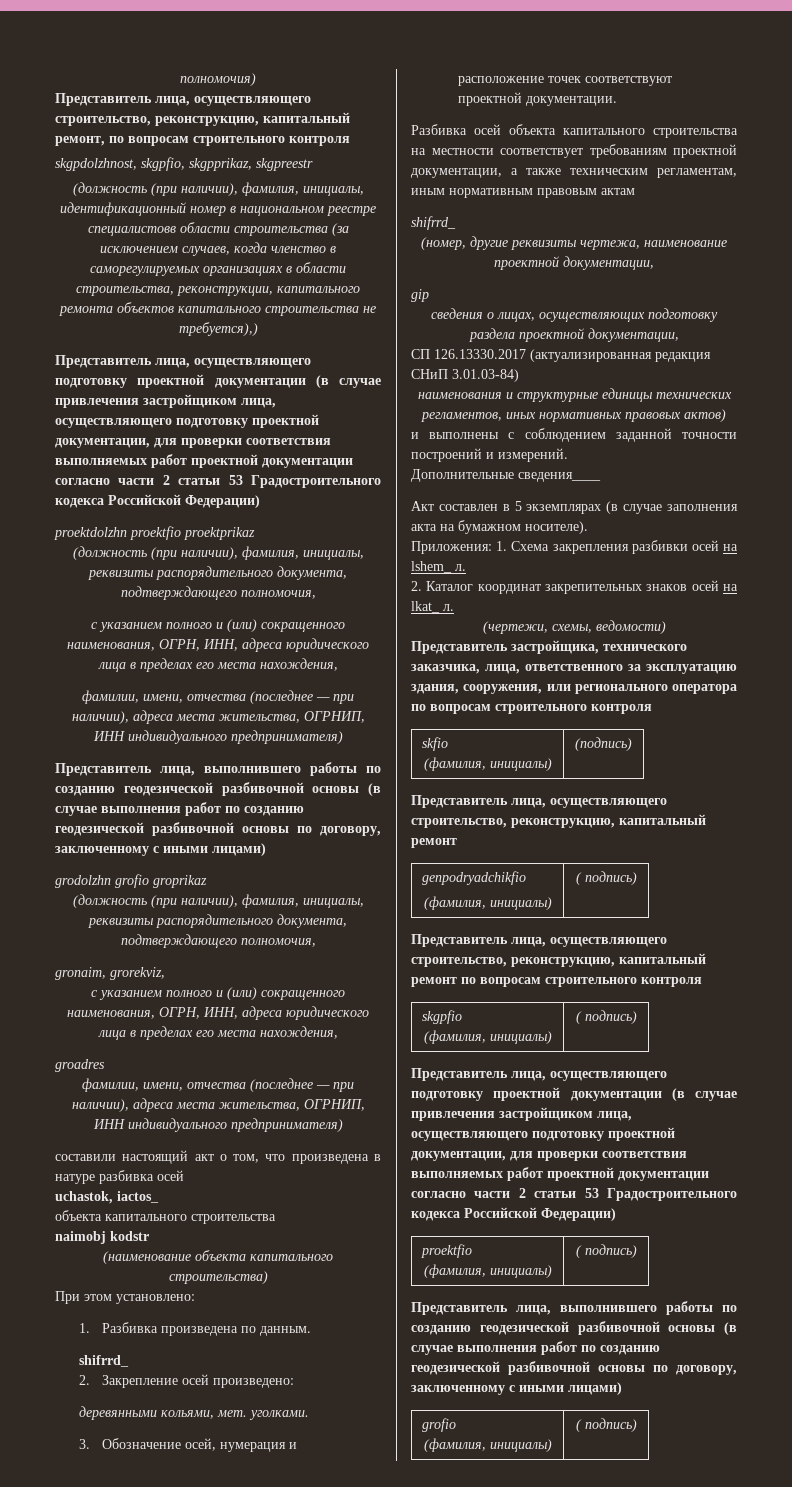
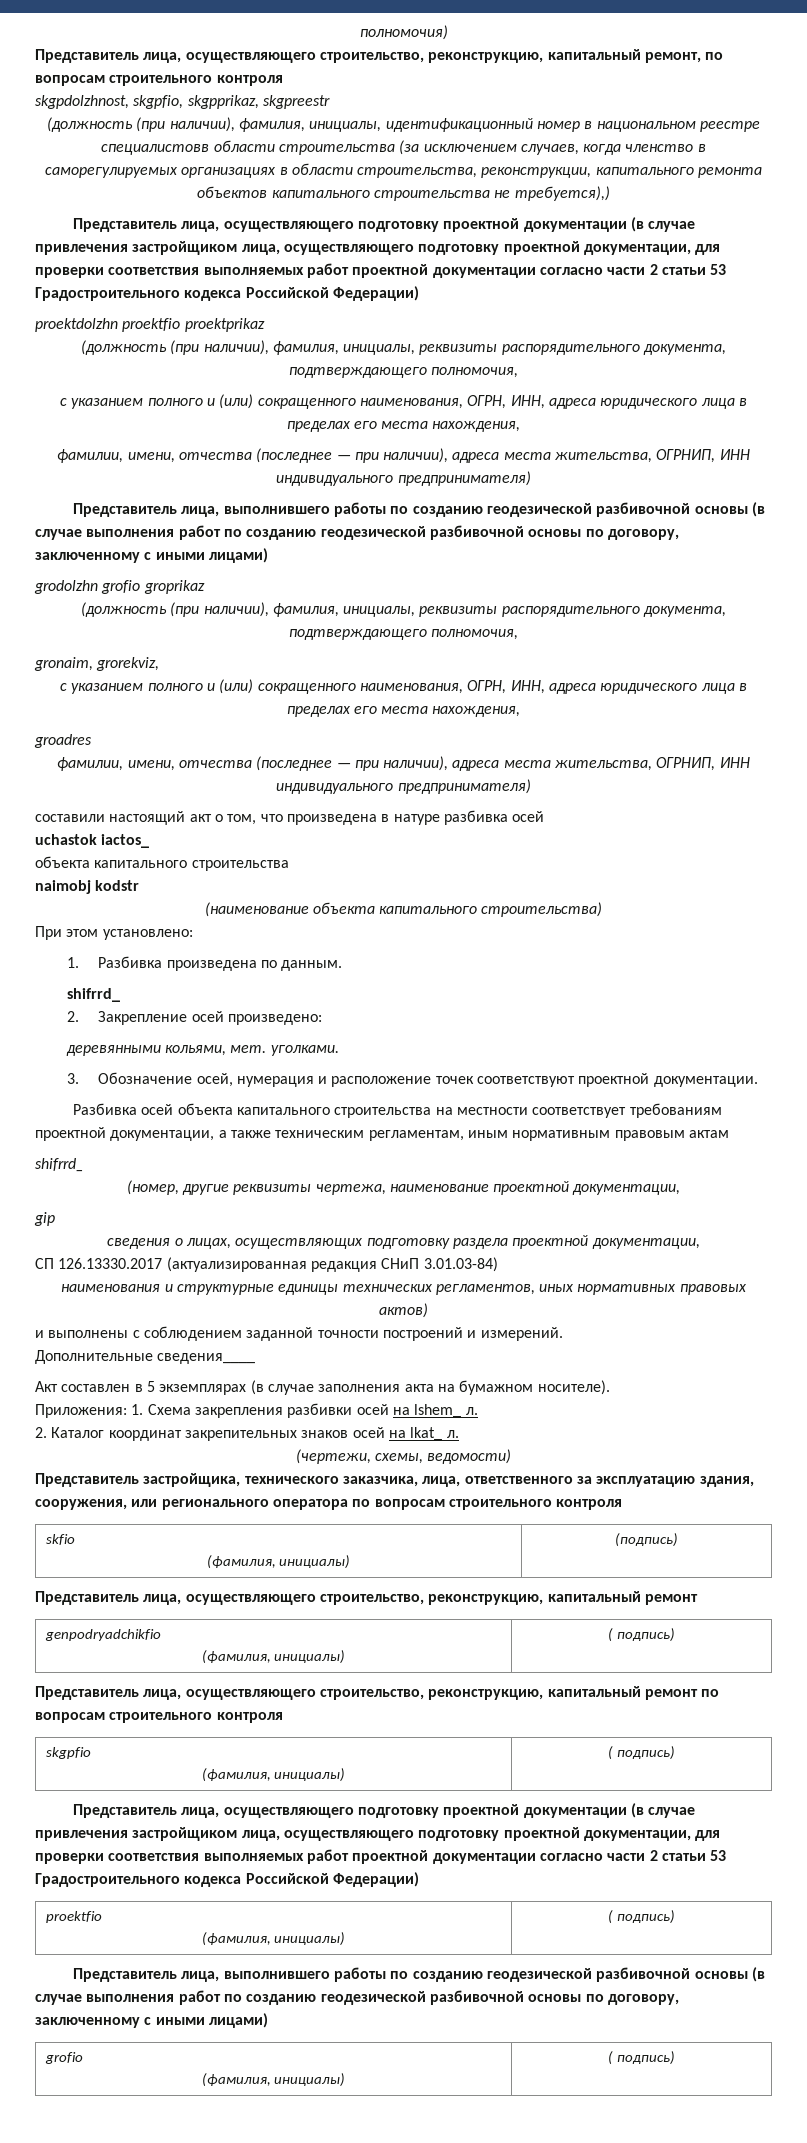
[55,1191,113,1204] uchastok, -> [35,834,97,845] uchastok

